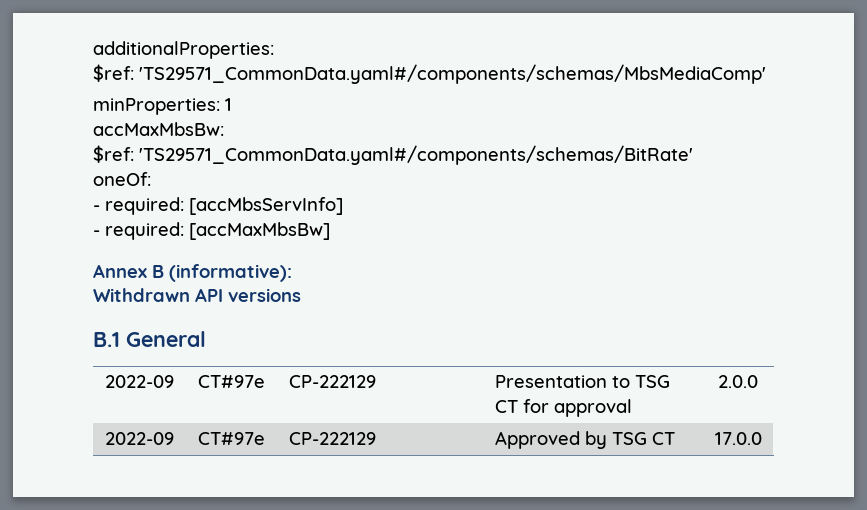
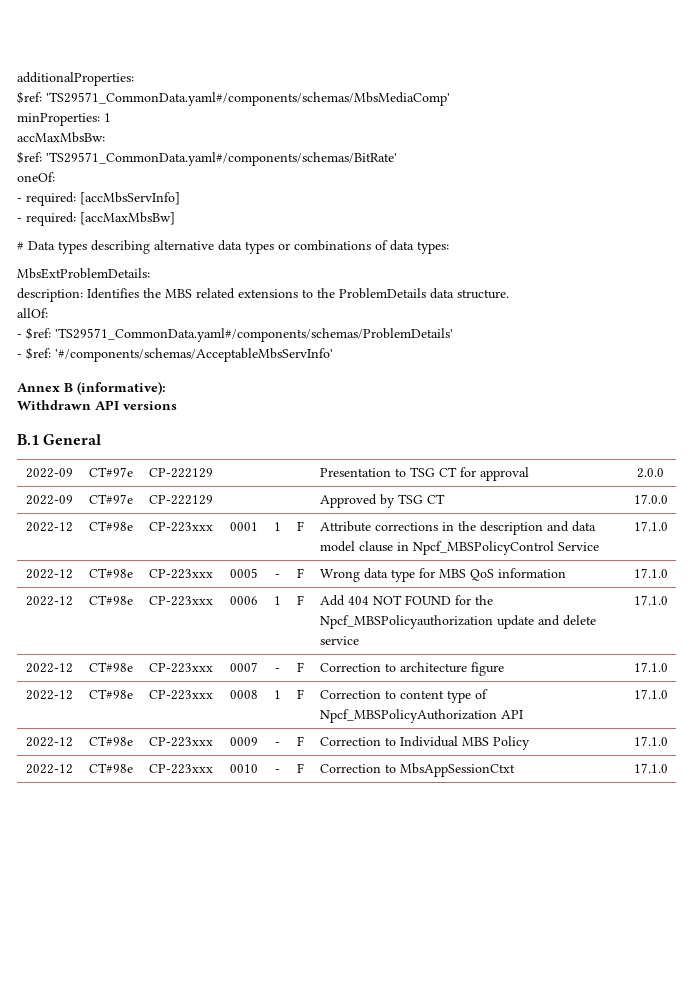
(330, 231) none -> [17,240,449,254] [17,268,150,279] [17,288,509,302] [17,308,48,318] [17,327,453,342] [17,347,333,362] // # Data types describing alternative data types or combinations of data types: // MbsExtProblemDetails: // description: Identifies the MBS related extensions to the ProblemDetails data structure. // allOf: // - $ref: 'TS29571_CommonData.yaml#/components/schemas/ProblemDetails' // - $ref: '#/components/schemas/AcceptableMbsServInfo'
(762, 438) none -> [25,522,73,532] [88,521,133,531] [149,522,213,532] [229,522,258,531] [273,522,281,531] [297,521,304,531] [319,521,596,535] [319,541,599,555] [633,521,668,531] [25,569,73,579] [88,568,133,578] [149,569,213,579] [229,568,258,578] [274,574,280,578] [297,568,304,578] [319,568,566,582] [633,568,668,578] [25,596,73,606] [88,595,133,605] [149,596,213,606] [229,596,258,605] [273,596,281,605] [297,595,304,605] [319,595,493,606] [319,615,596,629] [319,636,359,645] [633,595,668,605] [25,663,73,673] [88,662,133,672] [149,663,213,673] [229,662,258,672] [274,668,280,672] [297,662,304,672] [319,662,504,676] [633,662,668,672] [25,690,73,700] [88,689,133,699] [149,690,213,700] [229,690,258,699] [273,690,281,699] [297,689,304,699] [319,689,488,703] [319,709,523,723] [633,689,668,699] [25,737,73,747] [88,736,133,746] [149,737,213,747] [229,737,258,746] [274,742,280,746] [297,736,304,746] [319,736,530,750] [633,736,668,746] [25,764,73,774] [88,763,133,773] [149,764,213,774] [229,764,258,773] [274,769,280,773] [297,763,304,773] [319,763,515,777] [633,763,668,773] // 2022-12 | CT#98e | CP-223xxx | 0001 | 1 | F | Attribute corrections in the description and data model clause in Npcf_MBSPolicyControl Service | 17.1.0 // 2022-12 | CT#98e | CP-223xxx | 0005 | - | F | Wrong data type for MBS QoS information | 17.1.0 // 2022-12 | CT#98e | CP-223xxx | 0006 | 1 | F | Add 404 NOT FOUND for the Npcf_MBSPolicyauthorization update and delete service | 17.1.0 // 2022-12 | CT#98e | CP-223xxx | 0007 | - | F | Correction to architecture figure | 17.1.0 // 2022-12 | CT#98e | CP-223xxx | 0008 | 1 | F | Correction to content type of Npcf_MBSPolicyAuthorization API | 17.1.0 // 2022-12 | CT#98e | CP-223xxx | 0009 | - | F | Correction to Individual MBS Policy | 17.1.0 // 2022-12 | CT#98e | CP-223xxx | 0010 | - | F | Correction to MbsAppSessionCtxt | 17.1.0

